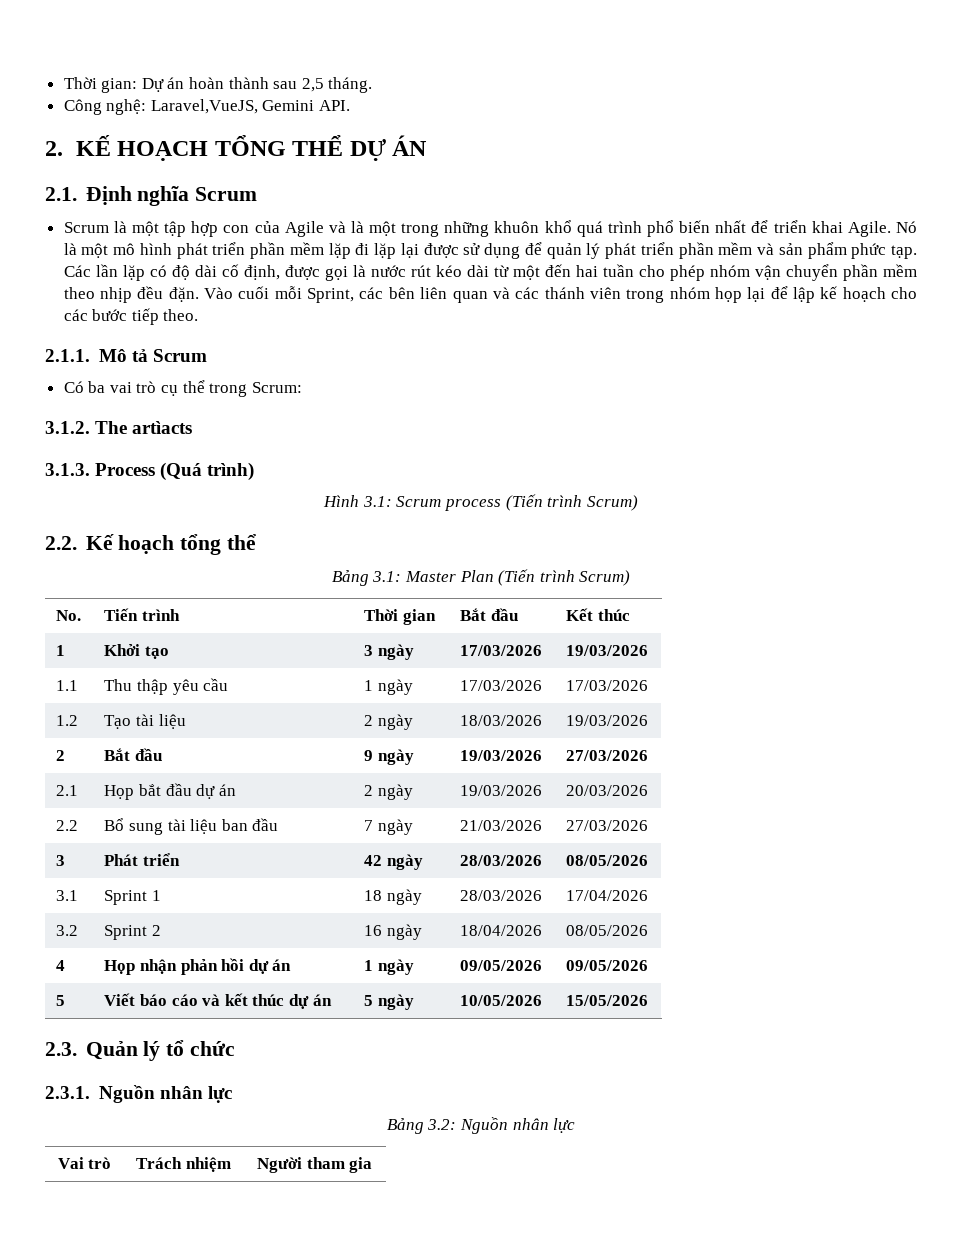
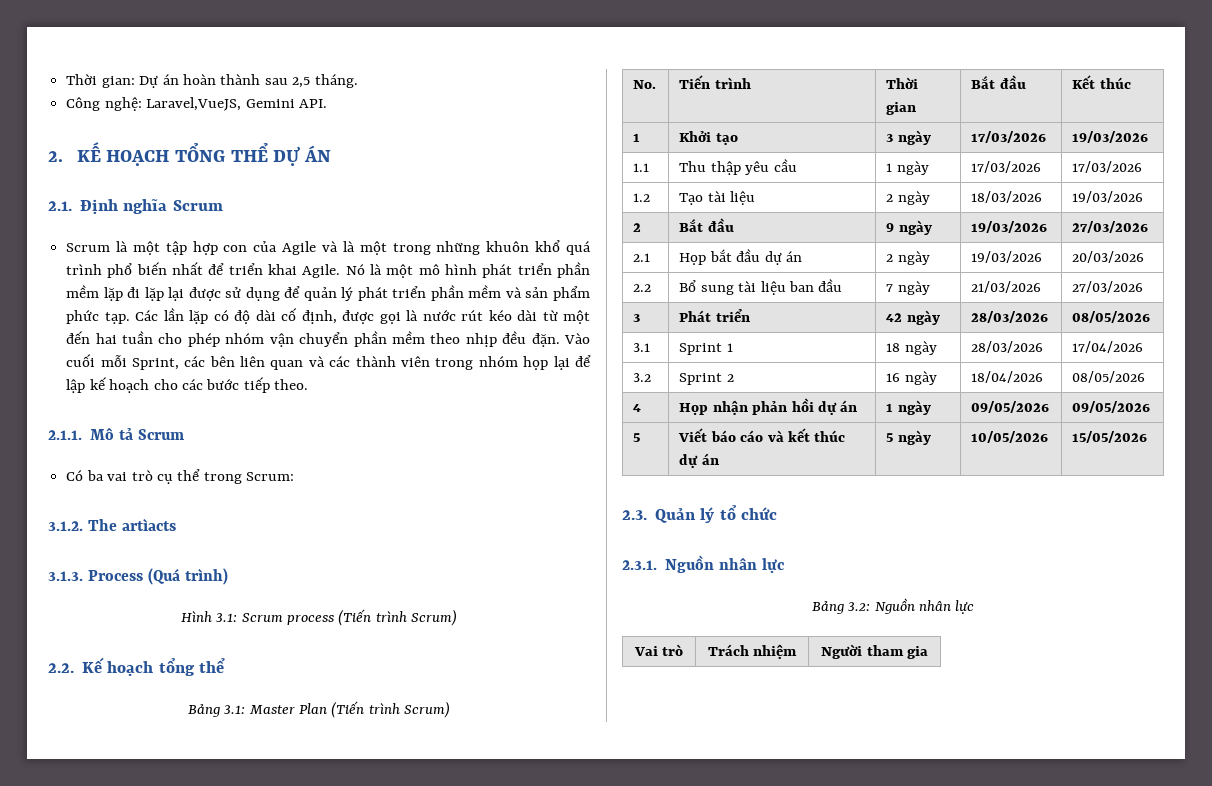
[544,287,585,299] thánh -> [355,356,396,367] thành

